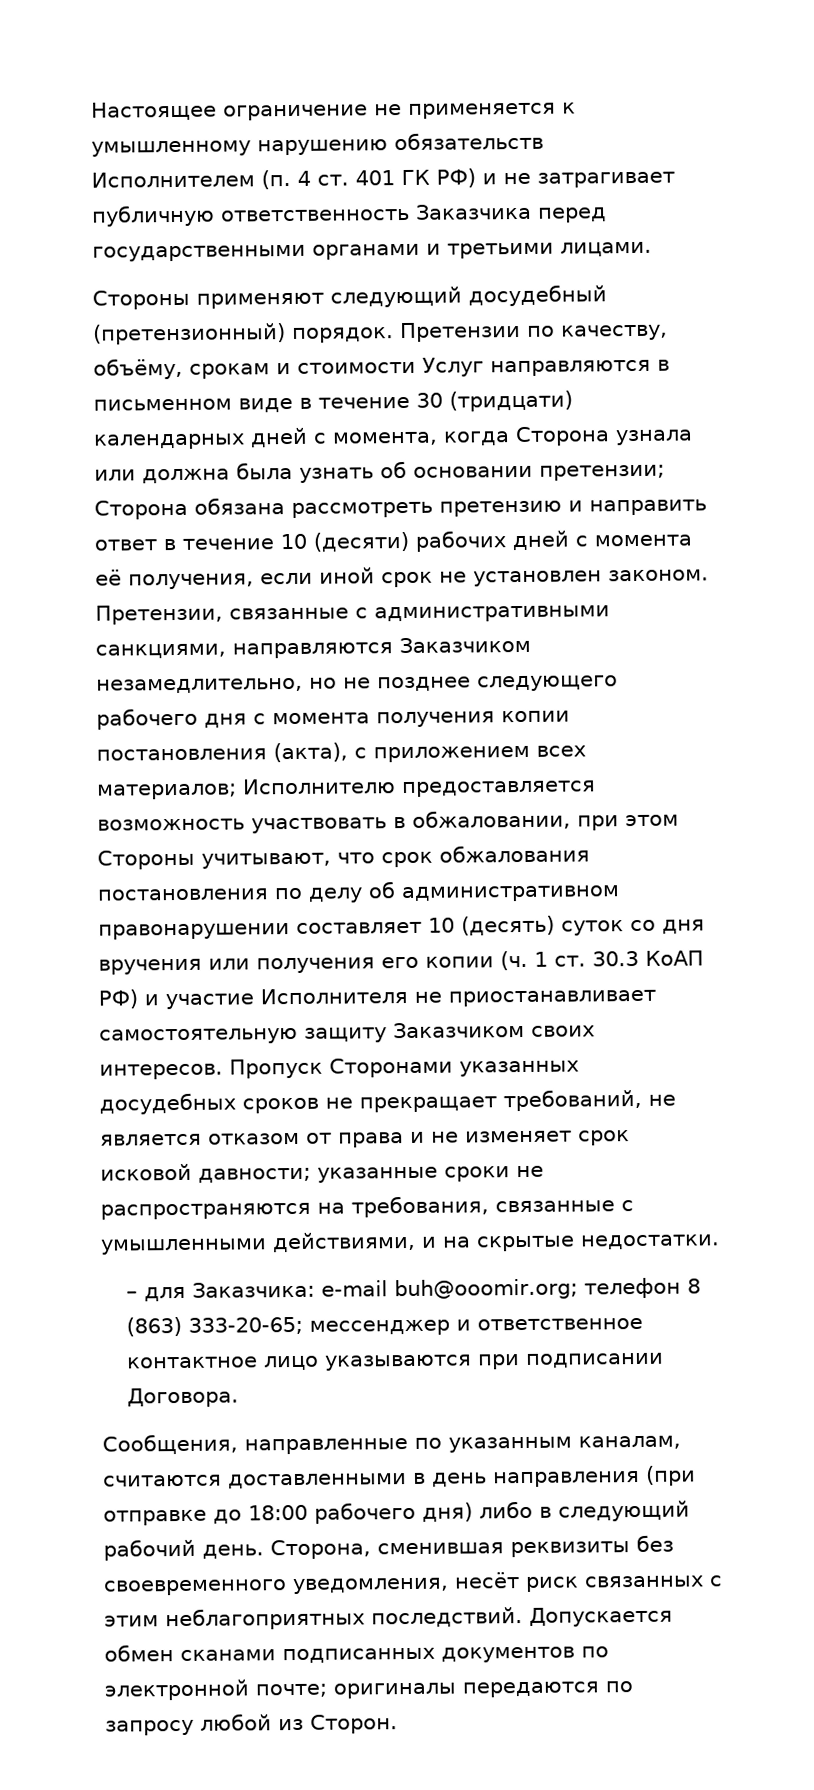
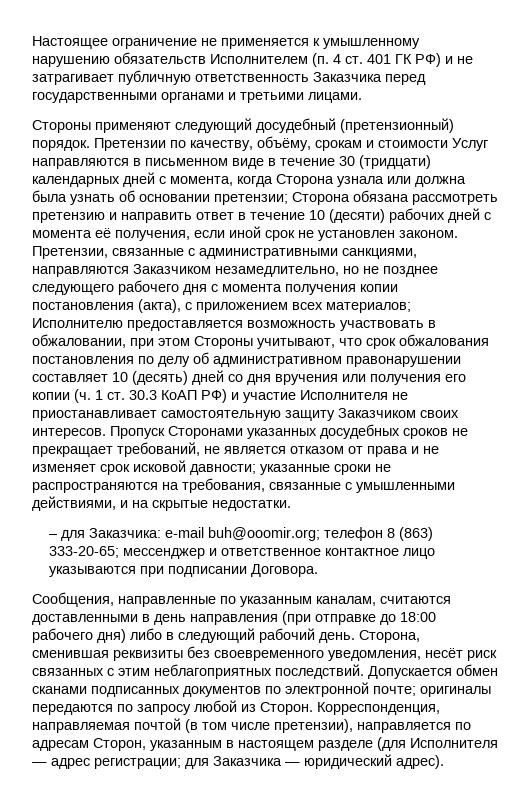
[561,920,624,936] суток -> [192,370,224,385] дней
(398, 1724) none -> [317,702,440,715] [32,718,471,733] [32,737,498,751] [32,754,444,769] Корреспонденция, направляемая почтой (в том числе претензии), направляется по адресам Сторон, указанным в настоящем разделе (для Исполнителя — адрес регистрации; для Заказчика — юридический адрес).

